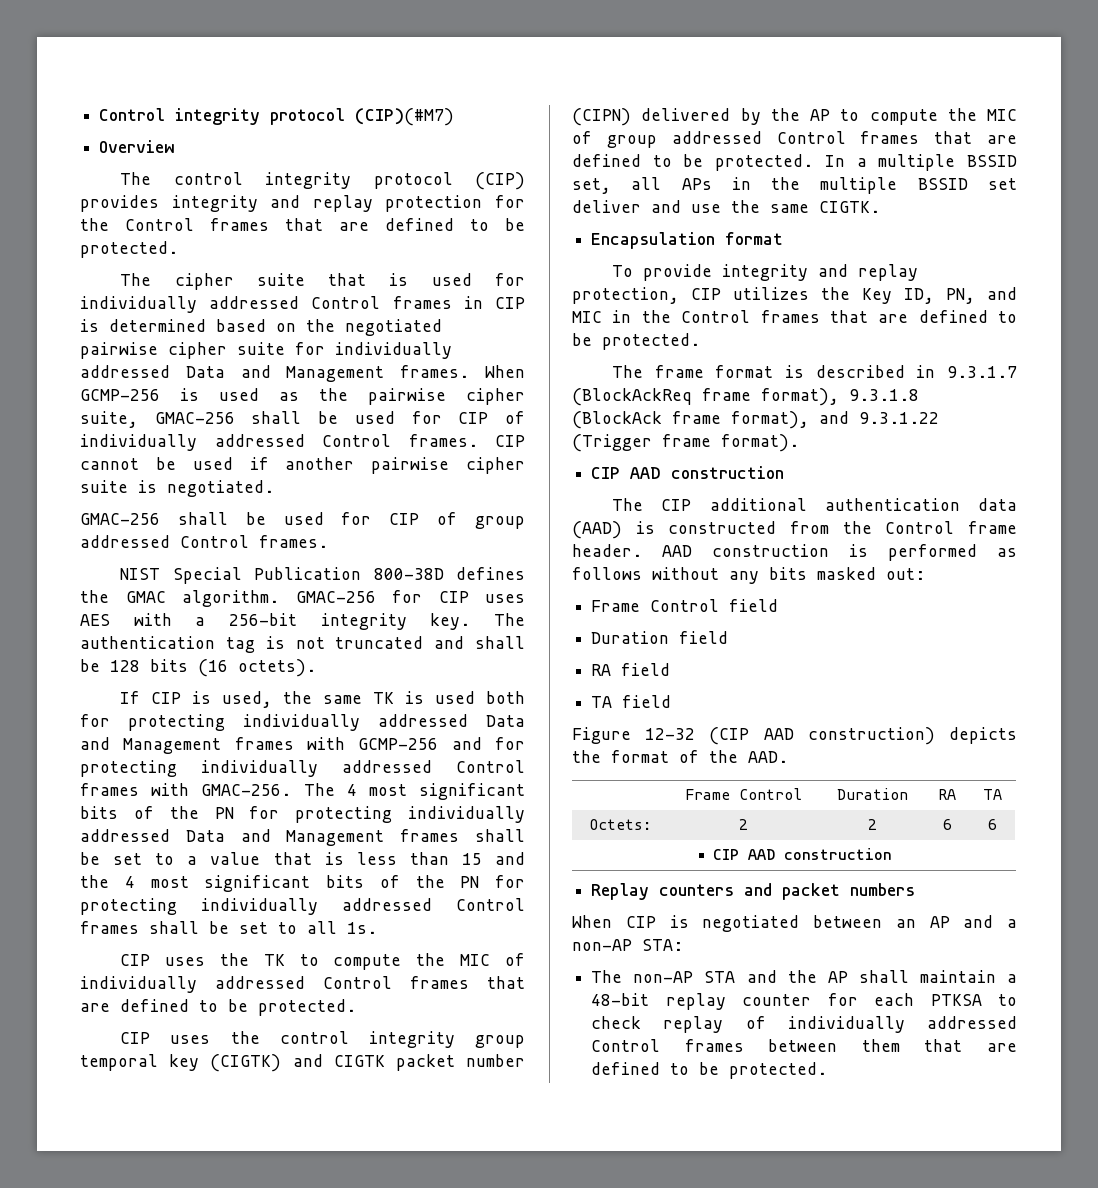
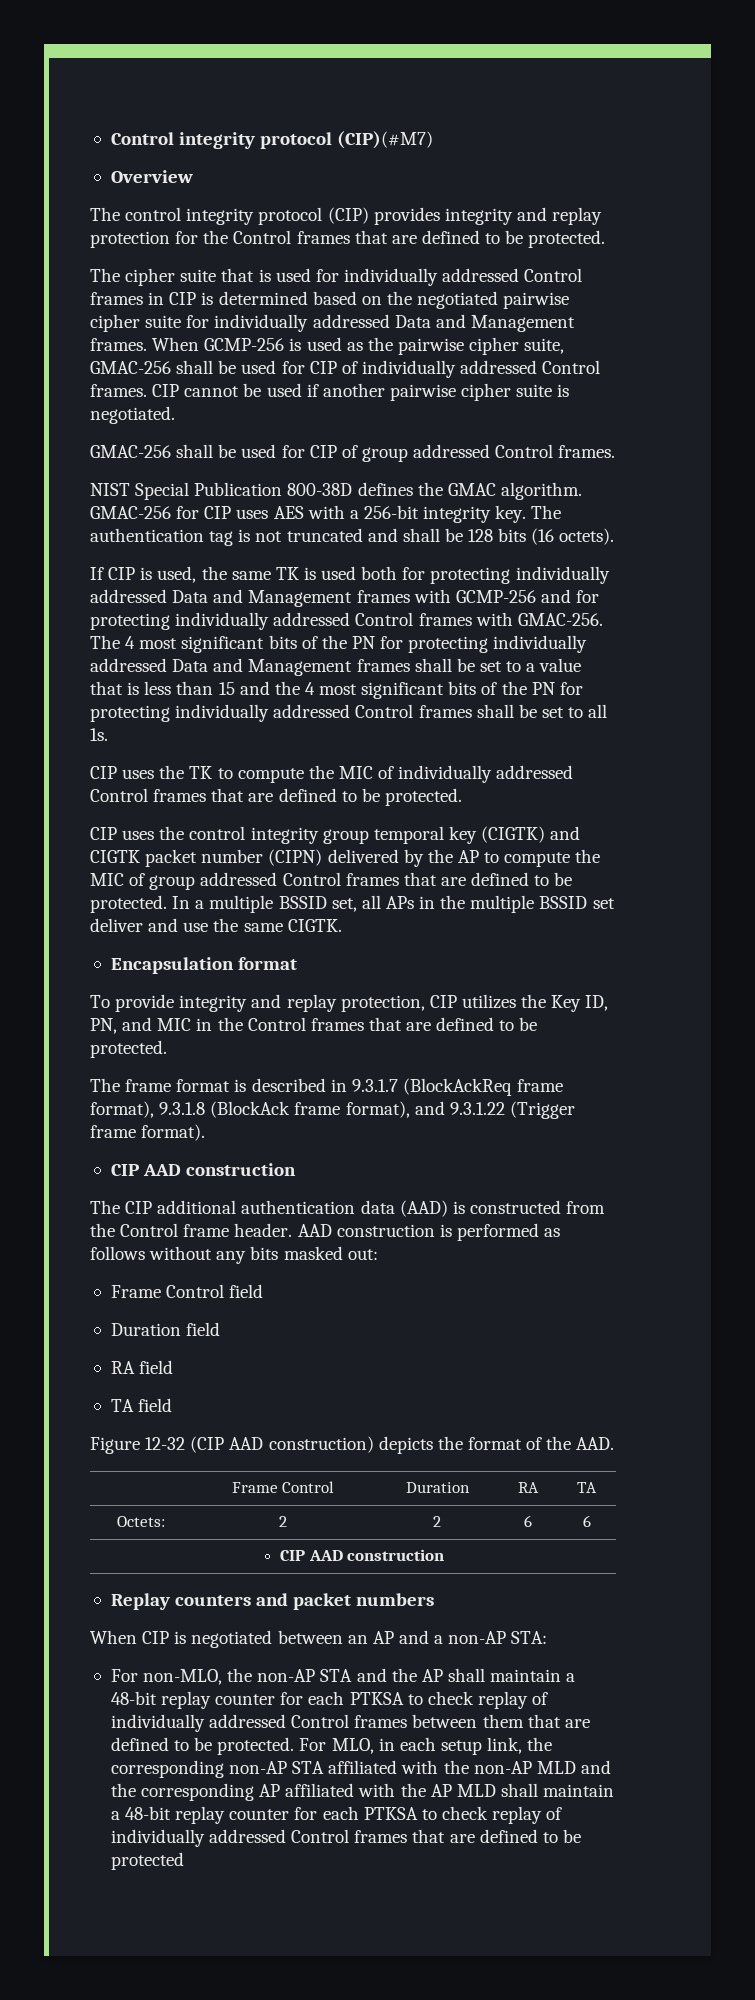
[591,970,623,983] The -> [110,1668,253,1685] For non-MLO, the
(828, 1070) none -> [299,1737,553,1755] [110,1760,611,1778] [110,1783,615,1801] [110,1806,563,1824] [110,1829,581,1847] [110,1852,184,1870] For MLO, in each setup link, the corresponding non-AP STA affiliated with the non-AP MLD and the corresponding AP affiliated with the AP MLD shall maintain a 48-bit replay counter for each PTKSA to check replay of individually addressed Control frames that are defined to be protected

